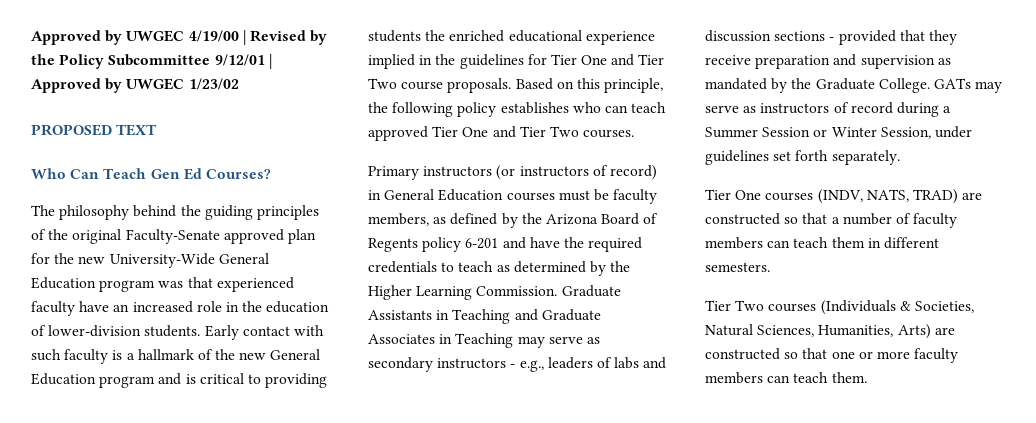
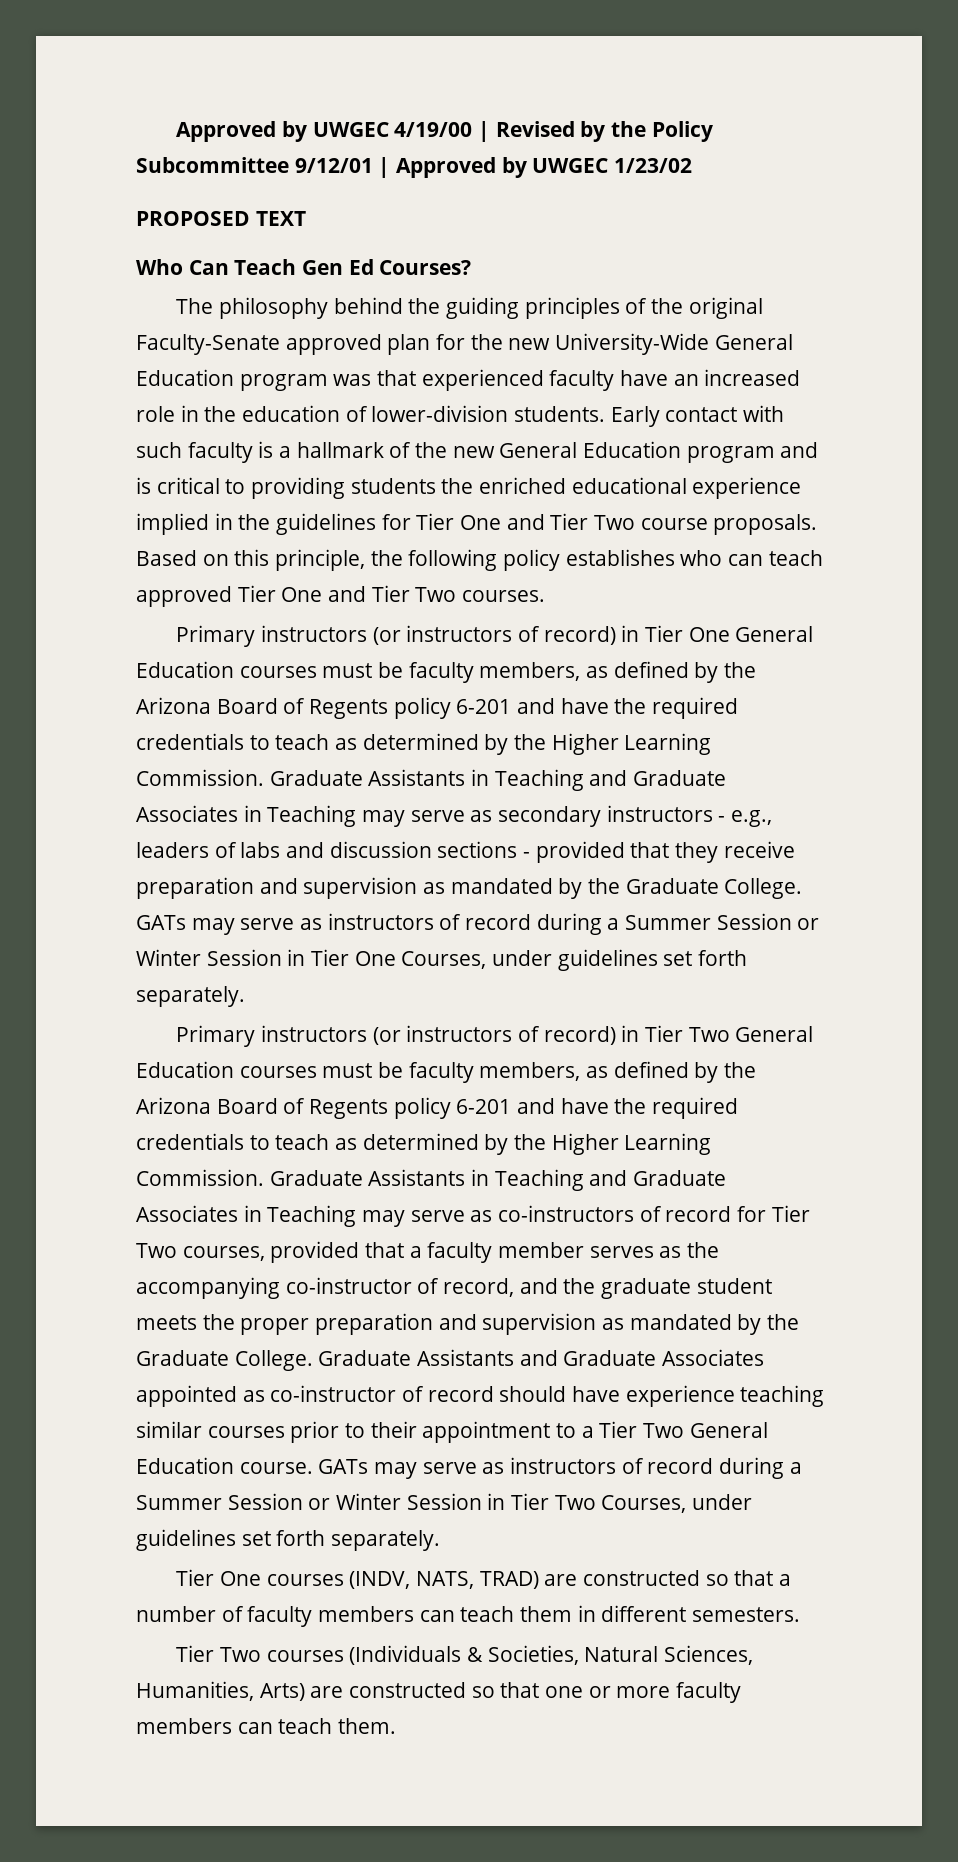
(381, 195) none -> [644,625,730,642] Tier One
[880,127,931,139] Session, -> [206,949,748,971] [136,986,245,1007] [176,1025,814,1047] [136,1061,757,1083] [136,1097,739,1119] [136,1133,712,1155] [136,1169,727,1191] [136,1205,810,1227] [136,1241,720,1263] [136,1277,772,1299] [136,1313,800,1335] [136,1349,765,1371] [136,1385,825,1407] [136,1421,768,1443] [136,1457,802,1479] [136,1493,687,1513] Session in Tier One Courses, under guidelines set forth separately. // Primary instructors (or instructors of record) in Tier Two General Education courses must be faculty members, as defined by the Arizona Board of Regents policy 6-201 and have the required credentials to teach as determined by the Higher Learning Commission. Graduate Assistants in Teaching and Graduate Associates in Teaching may serve as co-instructors of record for Tier Two courses, provided that a faculty member serves as the accompanying co-instructor of record, and the graduate student meets the proper preparation and supervision as mandated by the Graduate College. Graduate Assistants and Graduate Associates appointed as co-instructor of record should have experience teaching similar courses prior to their appointment to a Tier Two General Education course. GATs may serve as instructors of record during a Summer Session or Winter Session in Tier Two Courses,

